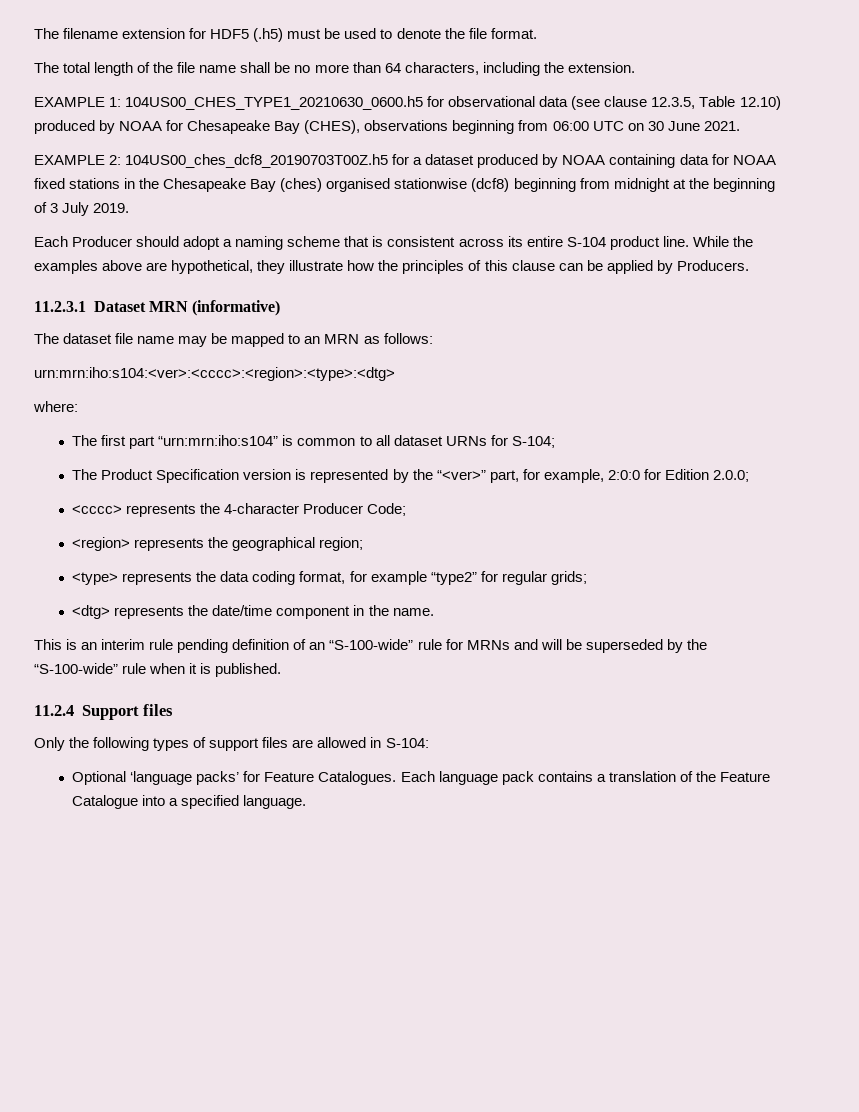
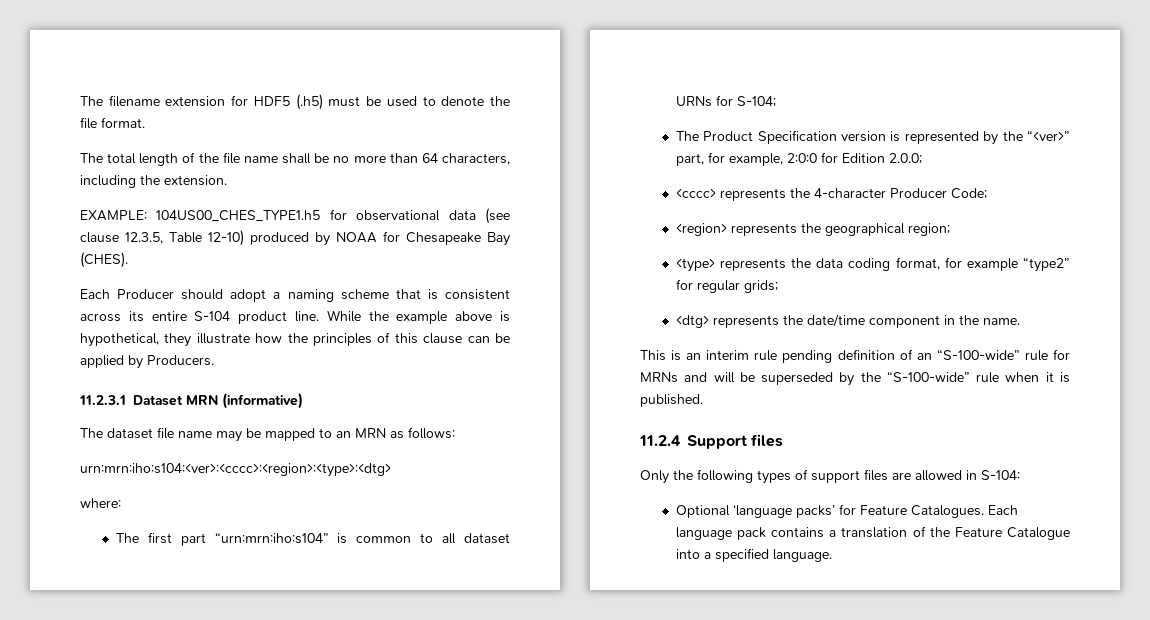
[34,96,424,110] EXAMPLE 1: 104US00_CHES_TYPE1_20210630_0600.h5 -> [80,210,321,222] EXAMPLE: 104US00_CHES_TYPE1.h5
[739,96,781,110] 12.10) -> [208,230,244,246] 12-10)
[304,120,740,134] [34,154,776,168] [34,178,775,192] [34,202,130,216] (CHES), observations beginning from 06:00 UTC on 30 June 2021. // EXAMPLE 2: 104US00_ches_dcf8_20190703T00Z.h5 for a dataset produced by NOAA containing data for NOAA fixed stations in the Chesapeake Bay (ches) organised stationwise (dcf8) beginning from midnight at the beginning of 3 July 2019. -> [80,252,128,268] (CHES).
[34,260,168,274] examples above are -> [396,311,511,324] example above is

